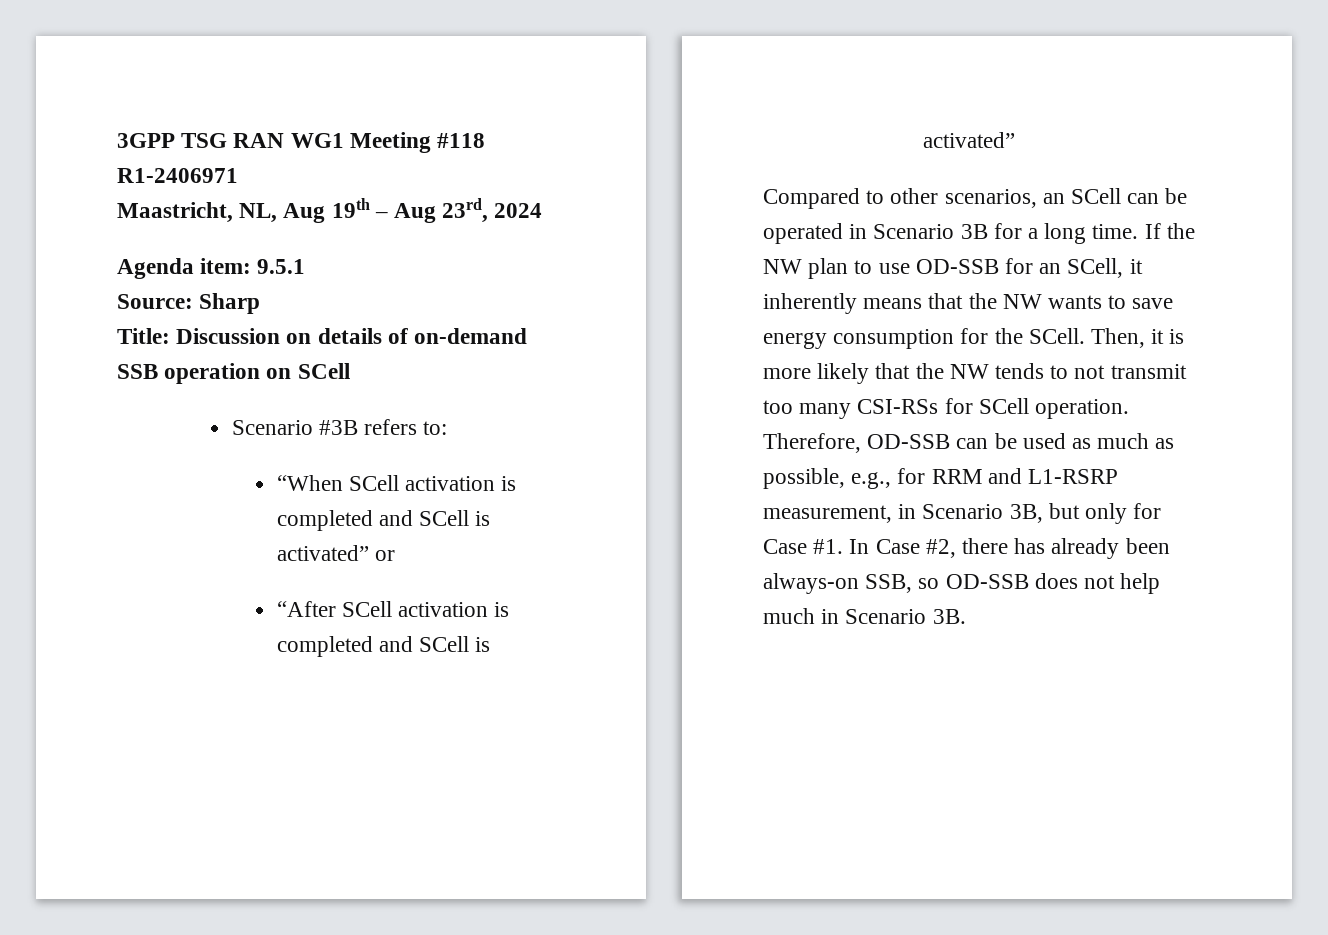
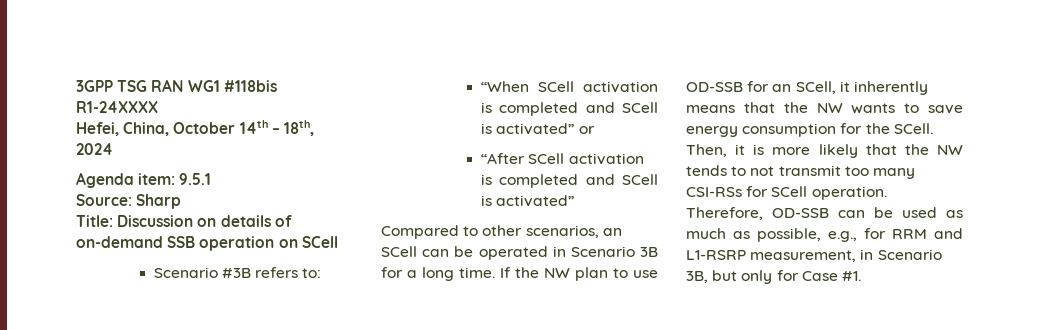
[349,132,486,153] [117,168,238,183] [117,198,489,223] Meeting #118 R1-2406971 // Maastricht, NL, Aug 19th – Aug 23rd, -> [223,80,277,92] [76,101,158,113] [76,120,314,136] #118bis R1-24XXXX // Hefei, China, October 14th – 18th,
[849,538,1170,559] [763,573,1161,594] [763,608,966,624] In Case #2, there has already been always-on SSB, so OD-SSB does not help much in Scenario 3B. -> (861, 276) none

